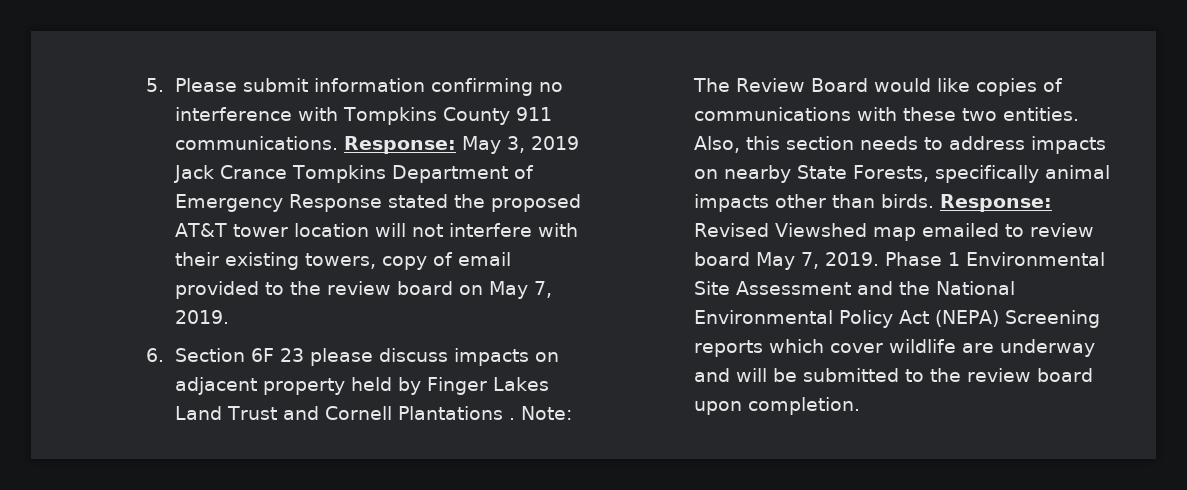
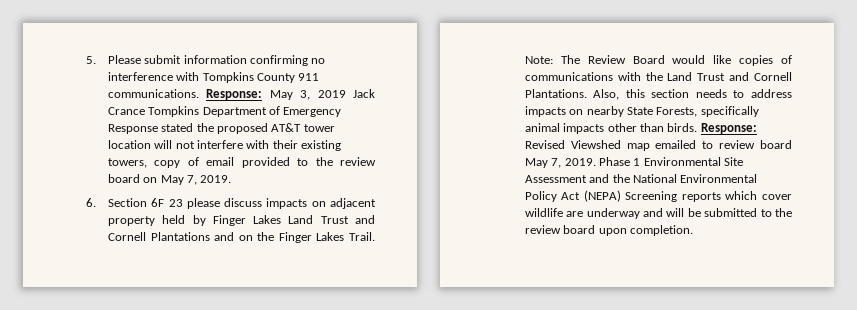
[509,418,516,420] . -> [214,232,375,243] and on the Finger Lakes Trail.
[903,107,1080,121] these two entities. -> [645,72,792,81] [524,89,587,98] the Land Trust and Cornell Plantations.

